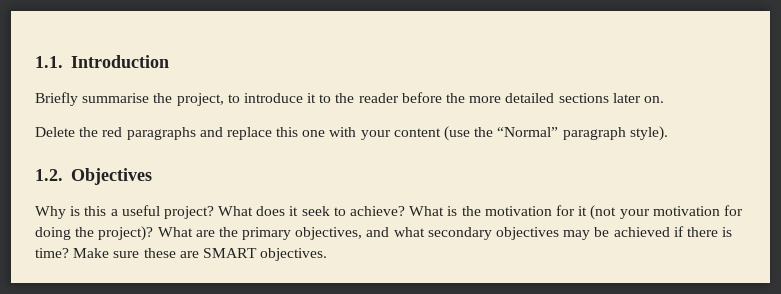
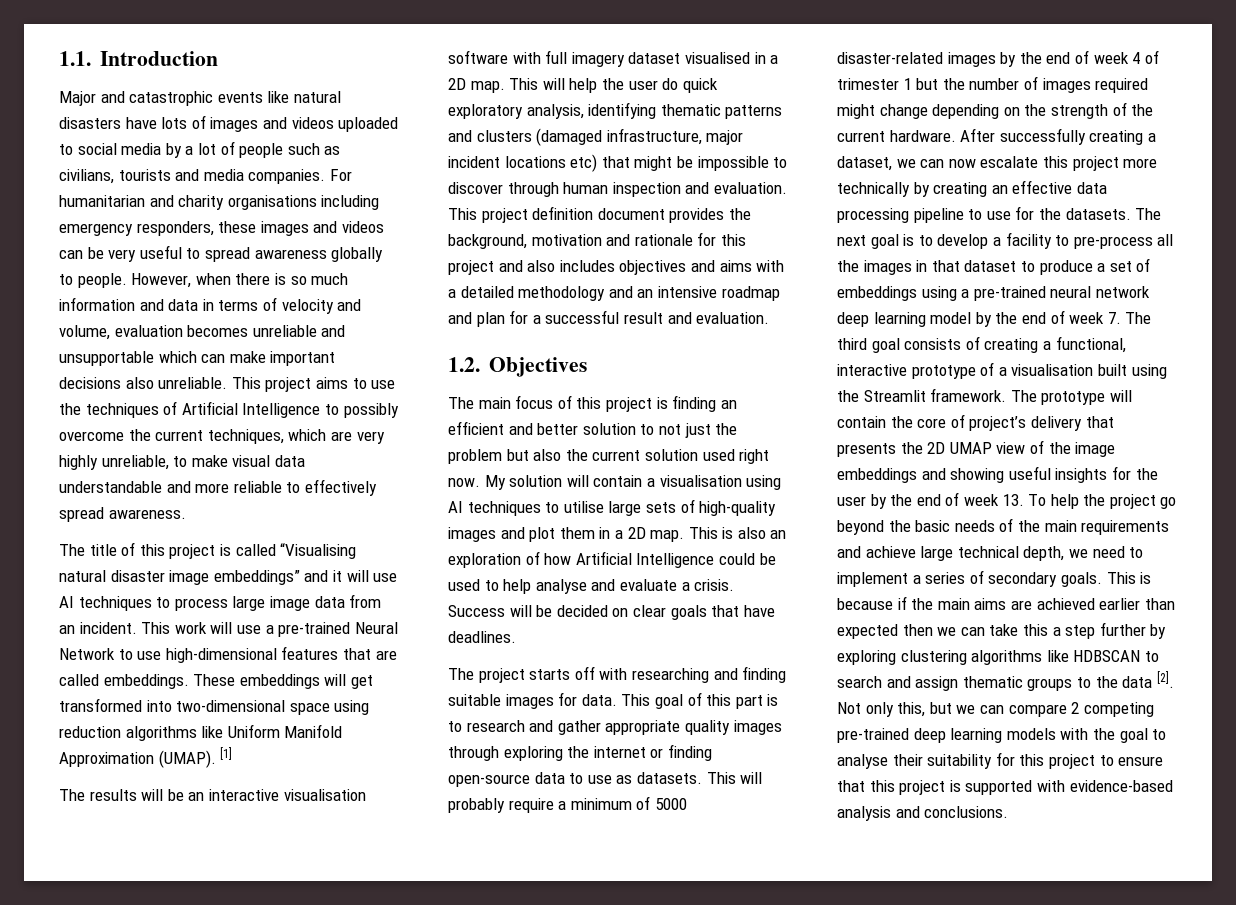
[35,92,664,106] [35,126,668,141] [35,168,152,185] [35,205,743,220] [35,226,733,241] [35,248,328,261] Briefly summarise the project, to introduce it to the reader before the more detailed sections later on. // Delete the red paragraphs and replace this one with your content (use the “Normal” paragraph style). // 1.2. Objectives // Why is this a useful project? What does it seek to achieve? What is the motivation for it (not your motivation for doing the project)? What are the primary objectives, and what secondary objectives may be achieved if there is time? Make sure these are SMART objectives. -> [59,91,341,106] [59,115,399,132] [59,141,341,158] [59,169,352,184] [59,195,380,210] [59,221,384,236] [59,245,384,262] [59,273,349,288] [59,297,362,314] [59,325,346,340] [59,351,336,366] [59,377,396,392] [59,401,399,418] [59,429,385,444] [59,455,305,470] [59,479,377,496] [59,507,186,522] [59,542,357,559] [59,570,398,585] [59,594,382,611] [59,622,398,637] [59,646,397,663] [59,674,373,689] [59,698,370,715] [59,724,343,741] [59,747,233,768] [59,789,366,801] [448,50,779,67] [448,78,718,93] [448,102,783,119] [448,128,744,146] [448,154,788,172] [448,182,787,197] [448,206,751,223] [448,232,746,249] [448,260,785,275] [448,286,780,301] [448,310,770,327] [448,357,587,377] [448,395,737,412] [448,421,738,438] [448,449,770,464] [448,475,782,490] [448,499,777,516] [448,527,787,542] [448,551,776,568] [448,579,735,594] [448,605,775,620] [448,631,516,643] [448,666,787,683] [448,692,779,709] [448,720,782,735] [448,744,712,761] [448,772,763,787] [448,796,687,813] [837,50,1159,67] [837,76,1149,93] [837,102,1154,119] [837,128,1156,145] [837,156,1158,171] [837,180,1107,197] [837,206,1162,223] [837,232,1174,249] [837,258,1151,275] [837,286,1150,301] [837,310,1152,327] [837,336,1126,353] [837,362,1167,379] [837,388,1132,405] [837,414,1114,431] [837,440,1116,457] [837,466,1158,483] [837,492,1177,509] [837,518,1170,535] [837,546,1144,561] [837,570,1152,587] [837,596,1175,610] [837,622,1167,639] [837,650,1159,665] [837,671,1174,691] [837,702,1154,717] [837,728,1167,743] [837,752,1164,769] [837,780,1173,795] [837,806,1009,821] Major and catastrophic events like natural disasters have lots of images and videos uploaded to social media by a lot of people such as civilians, tourists and media companies. For humanitarian and charity organisations including emergency responders, these images and videos can be very useful to spread awareness globally to people. However, when there is so much information and data in terms of velocity and volume, evaluation becomes unreliable and unsupportable which can make important decisions also unreliable. This project aims to use the techniques of Artificial Intelligence to possibly overcome the current techniques, which are very highly unreliable, to make visual data understandable and more reliable to effectively spread awareness. // The title of this project is called “Visualising natural disaster image embeddings” and it will use AI techniques to process large image data from an incident. This work will use a pre-trained Neural Network to use high-dimensional features that are called embeddings. These embeddings will get transformed into two-dimensional space using reduction algorithms like Uniform Manifold Approximation (UMAP). [1] // The results will be an interactive visualisation software with full imagery dataset visualised in a 2D map. This will help the user do quick exploratory analysis, identifying thematic patterns and clusters (damaged infrastructure, major incident locations etc) that might be impossible to discover through human inspection and evaluation. This project definition document provides the background, motivation and rationale for this project and also includes objectives and aims with a detailed methodology and an intensive roadmap and plan for a successful result and evaluation. // 1.2. Objectives // The main focus of this project is finding an efficient and better solution to not just the problem but also the current solution used right now. My solution will contain a visualisation using AI techniques to utilise large sets of high-quality images and plot them in a 2D map. This is also an exploration of how Artificial Intelligence could be used to help analyse and evaluate a crisis. Success will be decided on clear goals that have deadlines. // The project starts off with researching and finding suitable images for data. This goal of this part is to research and gather appropriate quality images through exploring the internet or finding open-source data to use as datasets. This will probably require a minimum of 5000 disaster-related images by the end of week 4 of trimester 1 but the number of images required might change depending on the strength of the current hardware. After successfully creating a dataset, we can now escalate this project more technically by creating an effective data processing pipeline to use for the datasets. The next goal is to develop a facility to pre-process all the images in that dataset to produce a set of embeddings using a pre-trained neural network deep learning model by the end of week 7. The third goal consists of creating a functional, interactive prototype of a visualisation built using the Streamlit framework. The prototype will contain the core of project’s delivery that presents the 2D UMAP view of the image embeddings and showing useful insights for the user by the end of week 13. To help the project go beyond the basic needs of the main requirements and achieve large technical depth, we need to implement a series of secondary goals. This is because if the main aims are achieved earlier than expected then we can take this a step further by exploring clustering algorithms like HDBSCAN to search and assign thematic groups to the data [2]. Not only this, but we can compare 2 competing pre-trained deep learning models with the goal to analyse their suitability for this project to ensure that this project is supported with evidence-based analysis and conclusions.

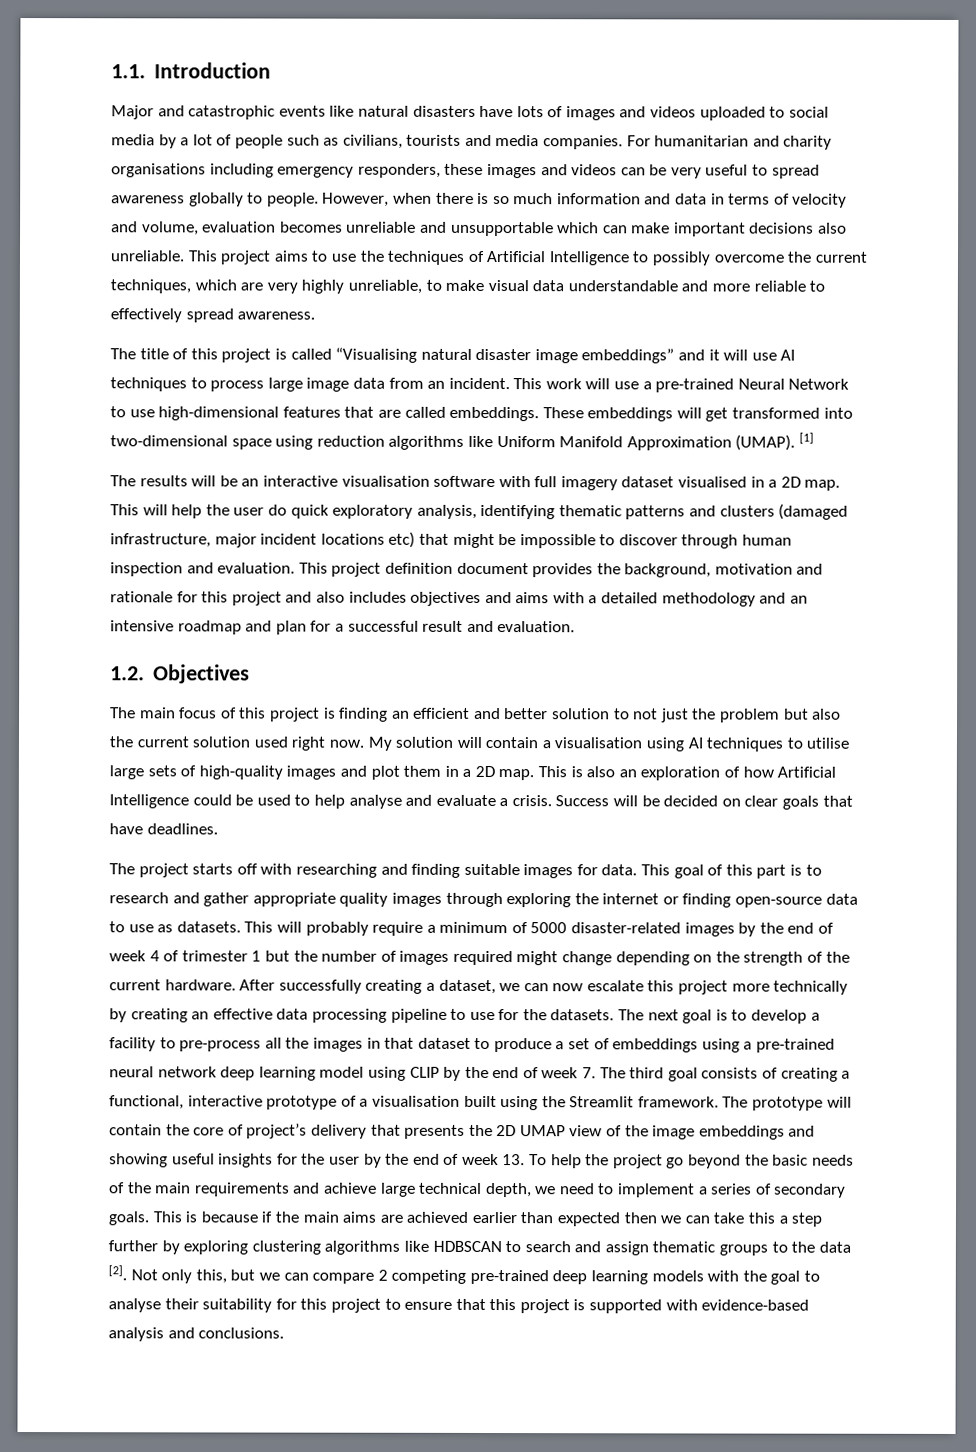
(972, 318) none -> [367,1066,440,1081] using CLIP

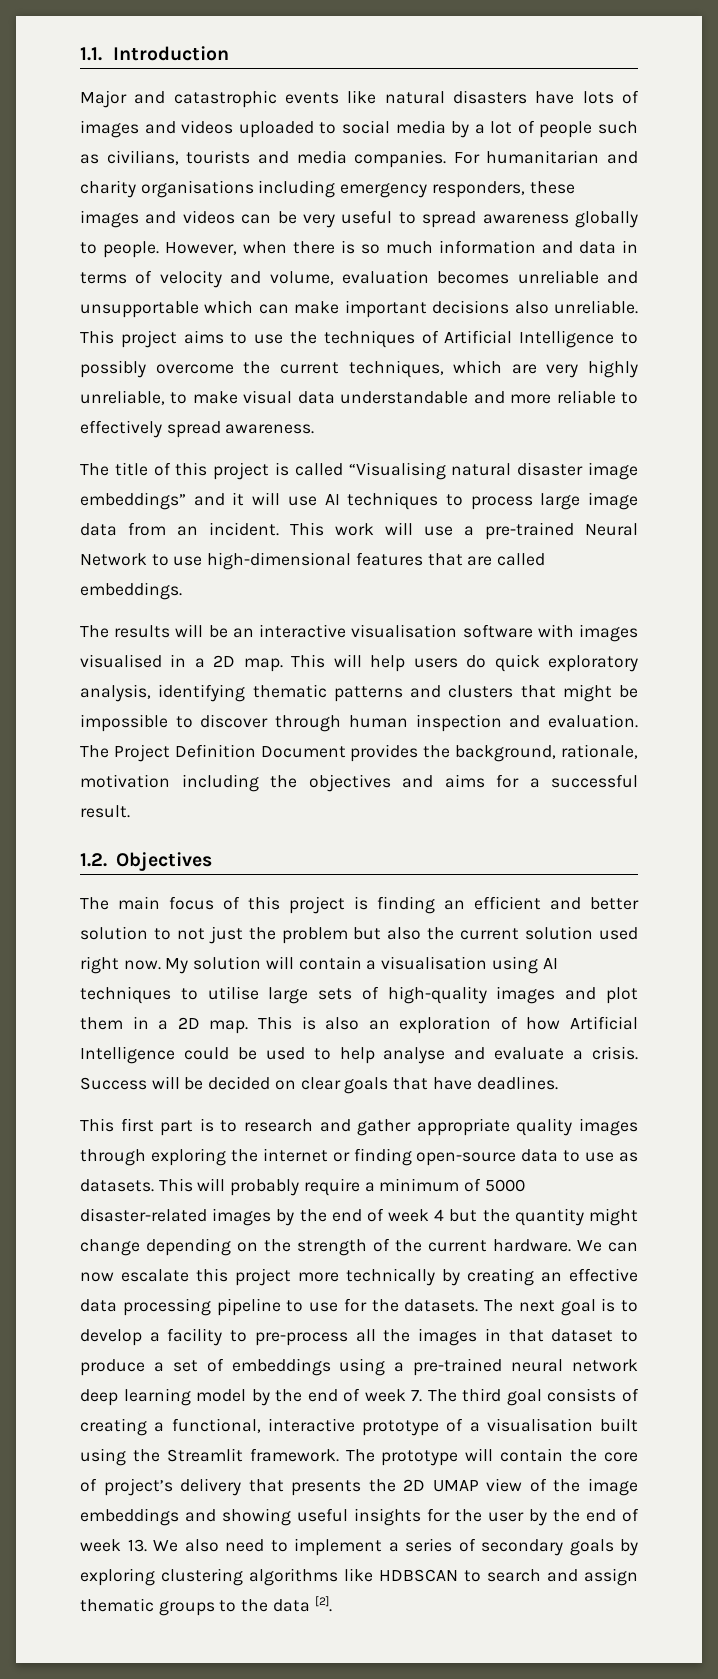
[542,407,853,422] [110,432,814,451] These embeddings will get transformed into two-dimensional space using reduction algorithms like Uniform Manifold Approximation (UMAP). [1] -> (182, 591) none
[534,476,675,491] full imagery dataset -> [579,624,638,642] images
[205,504,265,516] the user -> [413,658,458,668] users
[778,503,849,520] [110,531,416,548] (damaged infrastructure, major incident locations etc) -> (514, 691) none
[298,562,824,578] [110,591,808,607] [110,620,576,635] This project definition document provides the background, motivation and rationale for this project and also includes objectives and aims with a detailed methodology and an intensive roadmap and plan for a successful result and evaluation. -> [80,744,639,762] [80,774,638,792] [80,805,130,818] The Project Definition Document provides the background, rationale, motivation including the objectives and aims for a successful result.
[109,863,753,879] The project starts off with researching and finding suitable images for data. This goal of this -> [80,1118,154,1132] This first
[163,950,513,966] of trimester 1 but the number of images required -> [449,1208,584,1226] but the quantity
[239,979,521,995] After successfully creating a dataset, we -> [577,1240,602,1252] We
[367,1066,440,1081] using CLIP -> (247, 1395) none
[529,1154,854,1169] [109,1182,557,1198] To help the project go beyond the basic needs of the main requirements and achieve large technical depth, we -> [153,1539,219,1552] We also
[108,1211,823,1227] [108,1240,158,1252] goals. This is because if the main aims are achieved earlier than expected then we can take this a step further -> [569,1539,614,1556] goals
[130,1269,821,1285] [108,1298,810,1314] [108,1327,285,1342] Not only this, but we can compare 2 competing pre-trained deep learning models with the goal to analyse their suitability for this project to ensure that this project is supported with evidence-based analysis and conclusions. -> (332, 1604) none

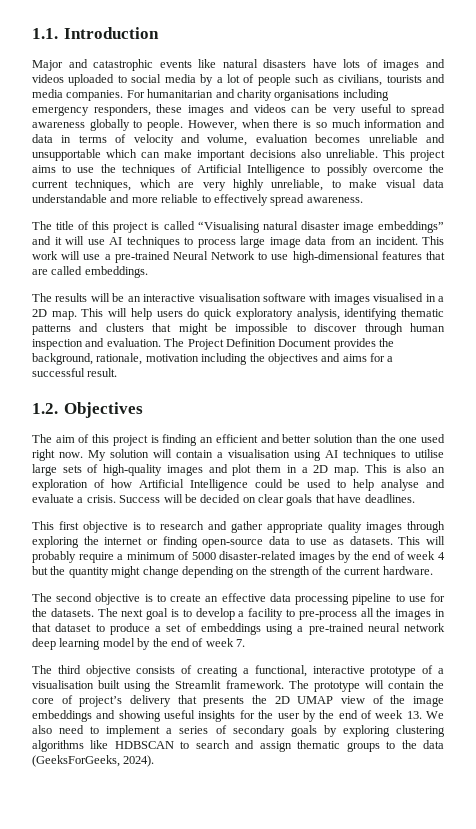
[118,896,214,910] main focus -> [55,435,75,443] aim
[153,926,594,944] to not just the problem but also the current solution -> [355,434,418,443] than the one
[160,1120,194,1136] part -> [83,521,128,533] objective
[577,1240,638,1252] [80,1268,534,1286] We can now escalate this project more technically by creating -> [32,593,202,605] // The second objective is to create
(423, 1396) none -> (245, 643) //
[506,1389,542,1406] goal -> [85,665,131,677] objective
[314,1596,332,1612] [2]. -> [32,755,155,767] (GeeksForGeeks, 2024).

